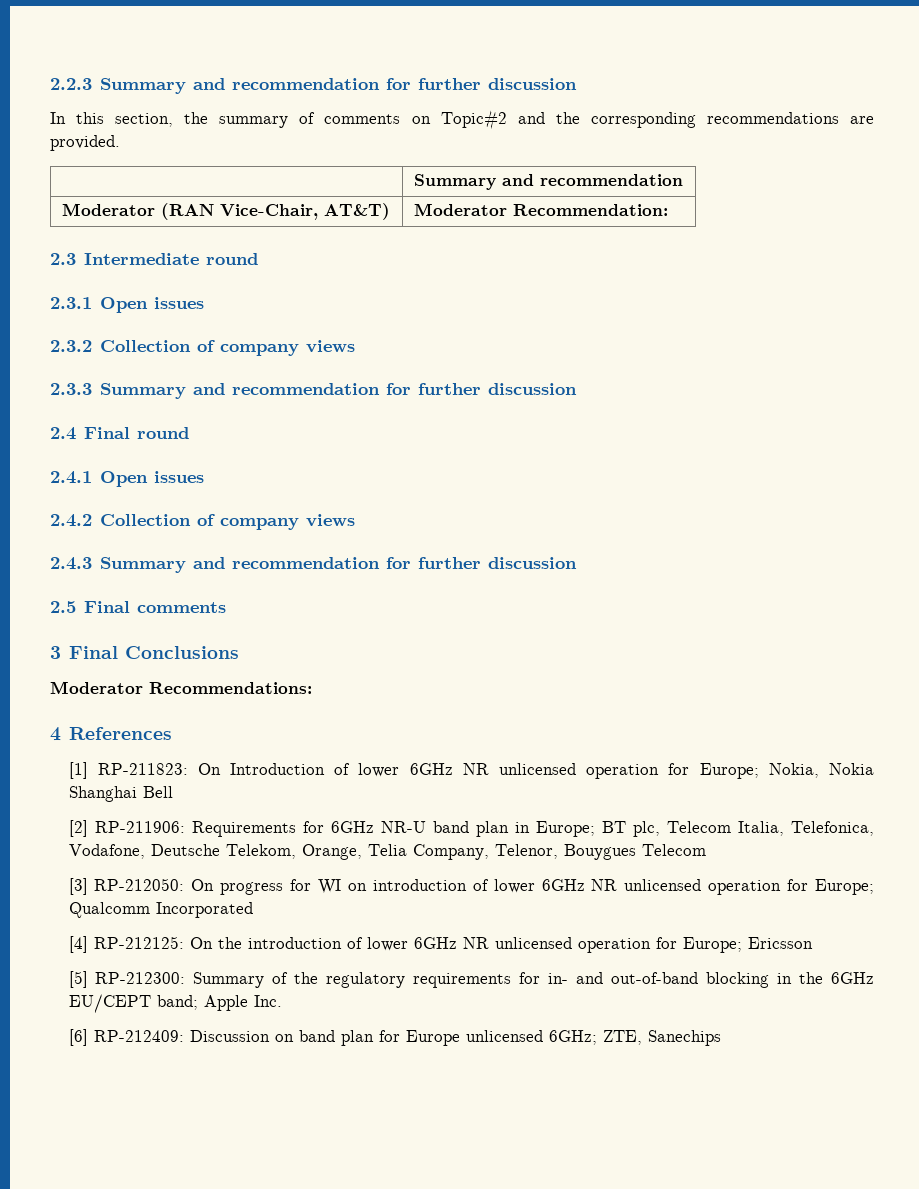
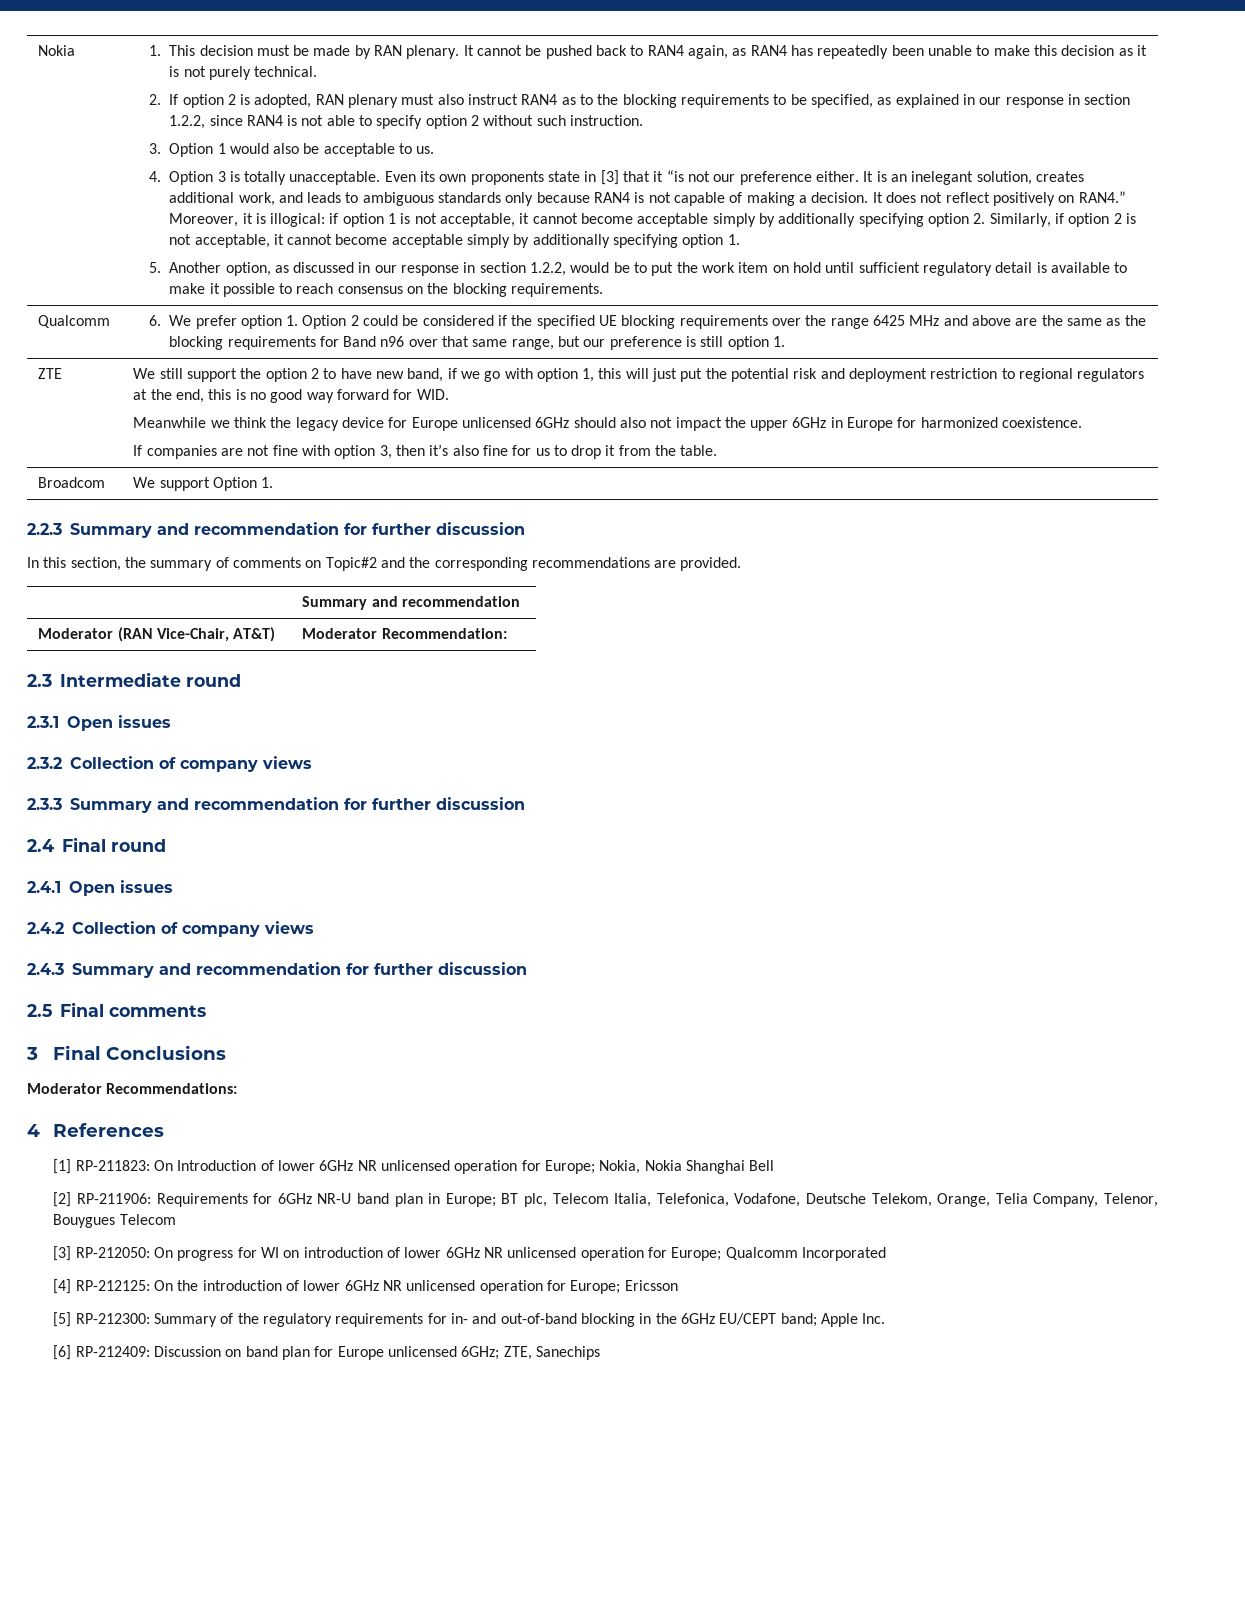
(50, 84) none -> [38,45,76,56] [149,45,1147,59] [169,66,318,80] [149,94,1131,108] [169,115,644,129] [149,143,435,157] [149,170,1084,185] [169,191,1126,206] [169,213,1136,227] [169,234,740,248] [149,262,1128,276] [169,283,604,297] [38,315,111,328] [149,315,1146,329] [169,336,785,350] [38,368,63,379] [133,368,1145,382] [133,389,449,403] [133,417,1083,431] [133,444,718,459] [38,477,106,488] [133,477,274,491] Nokia | 1. This decision must be made by RAN plenary. It cannot be pushed back to RAN4 again, as RAN4 has repeatedly been unable to make this decision as it is not purely technical. // 2. If option 2 is adopted, RAN plenary must also instruct RAN4 as to the blocking requirements to be specified, as explained in our response in section 1.2.2, since RAN4 is not able to specify option 2 without such instruction. // 3. Option 1 would also be acceptable to us. // 4. Option 3 is totally unacceptable. Even its own proponents state in [3] that it “is not our preference either. It is an inelegant solution, creates additional work, and leads to ambiguous standards only because RAN4 is not capable of making a decision. It does not reflect positively on RAN4.” Moreover, it is illogical: if option 1 is not acceptable, it cannot become acceptable simply by additionally specifying option 2. Similarly, if option 2 is not acceptable, it cannot become acceptable simply by additionally specifying option 1. // 5. Another option, as discussed in our response in section 1.2.2, would be to put the work item on hold until sufficient regulatory detail is available to make it possible to reach consensus on the blocking requirements. // Qualcomm | 6. We prefer option 1. Option 2 could be considered if the specified UE blocking requirements over the range 6425 MHz and above are the same as the blocking requirements for Band n96 over that same range, but our preference is still option 1. // ZTE | We still support the option 2 to have new band, if we go with option 1, this will just put the potential risk and deployment restriction to regional regulators at the end, this is no good way forward for WID. // Meanwhile we think the legacy device for Europe unlicensed 6GHz should also not impact the upper 6GHz in Europe for harmonized coexistence. // If companies are not fine with option 3, then it’s also fine for us to drop it from the table. // Broadcom | We support Option 1. //

